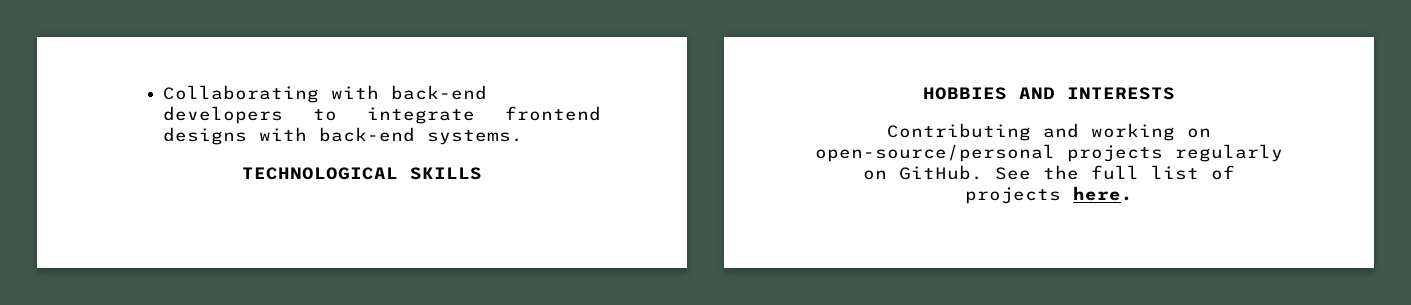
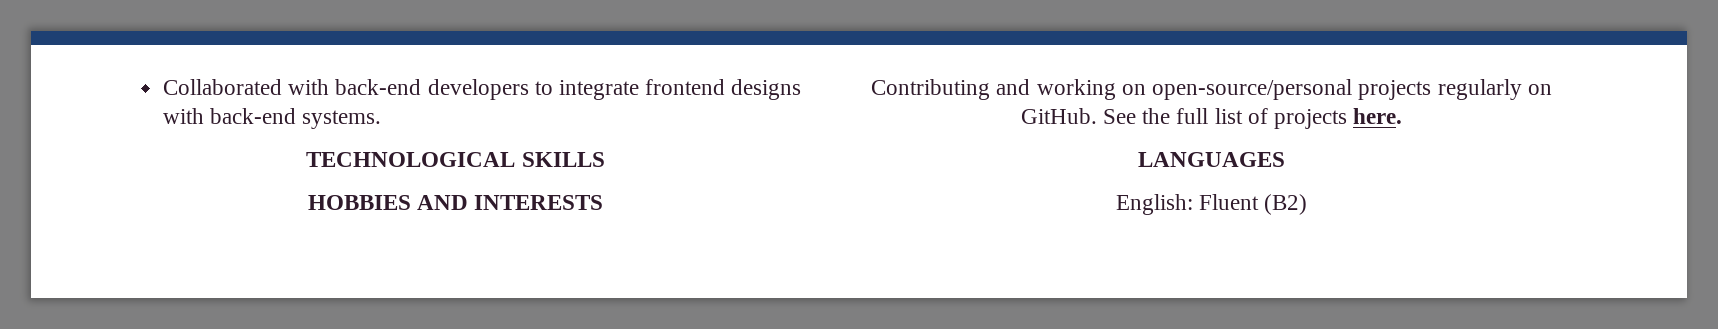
[162,85,319,103] Collaborating -> [163,79,283,95] Collaborated
(1133, 193) none -> [1138,152,1285,167] [1115,194,1308,215] // LANGUAGES // English: Fluent (B2)

